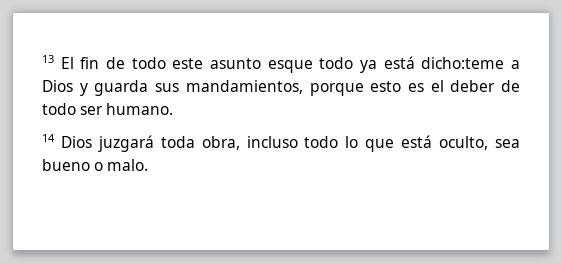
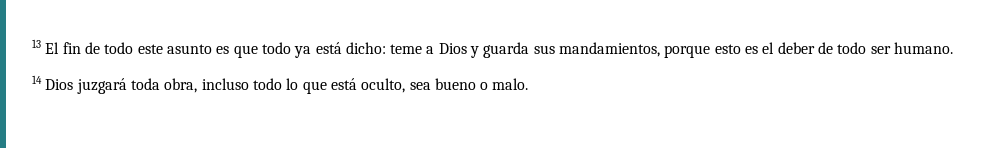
[267,60,313,73] esque -> [216,45,258,58] es que
[421,57,505,69] dicho:teme -> [345,42,423,54] dicho: teme

